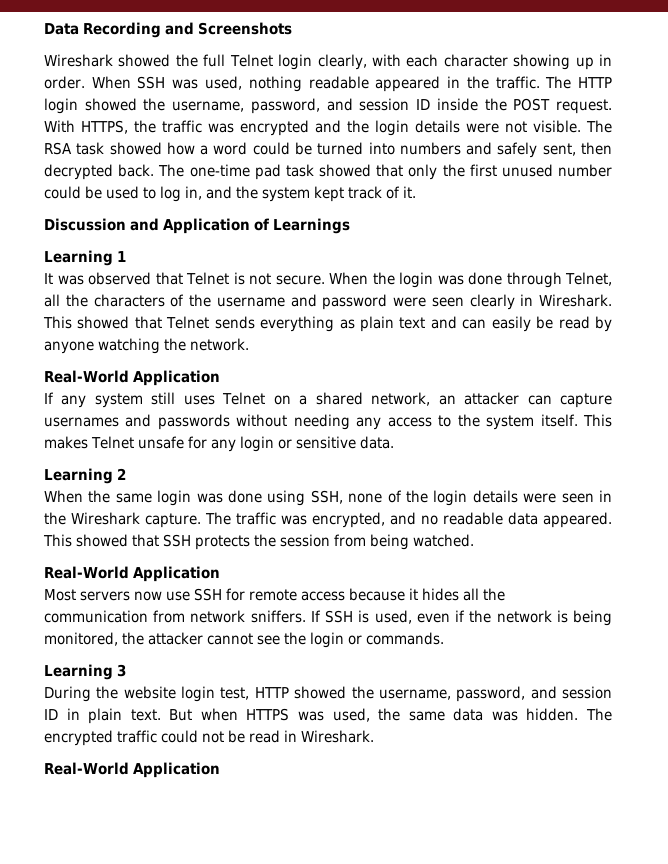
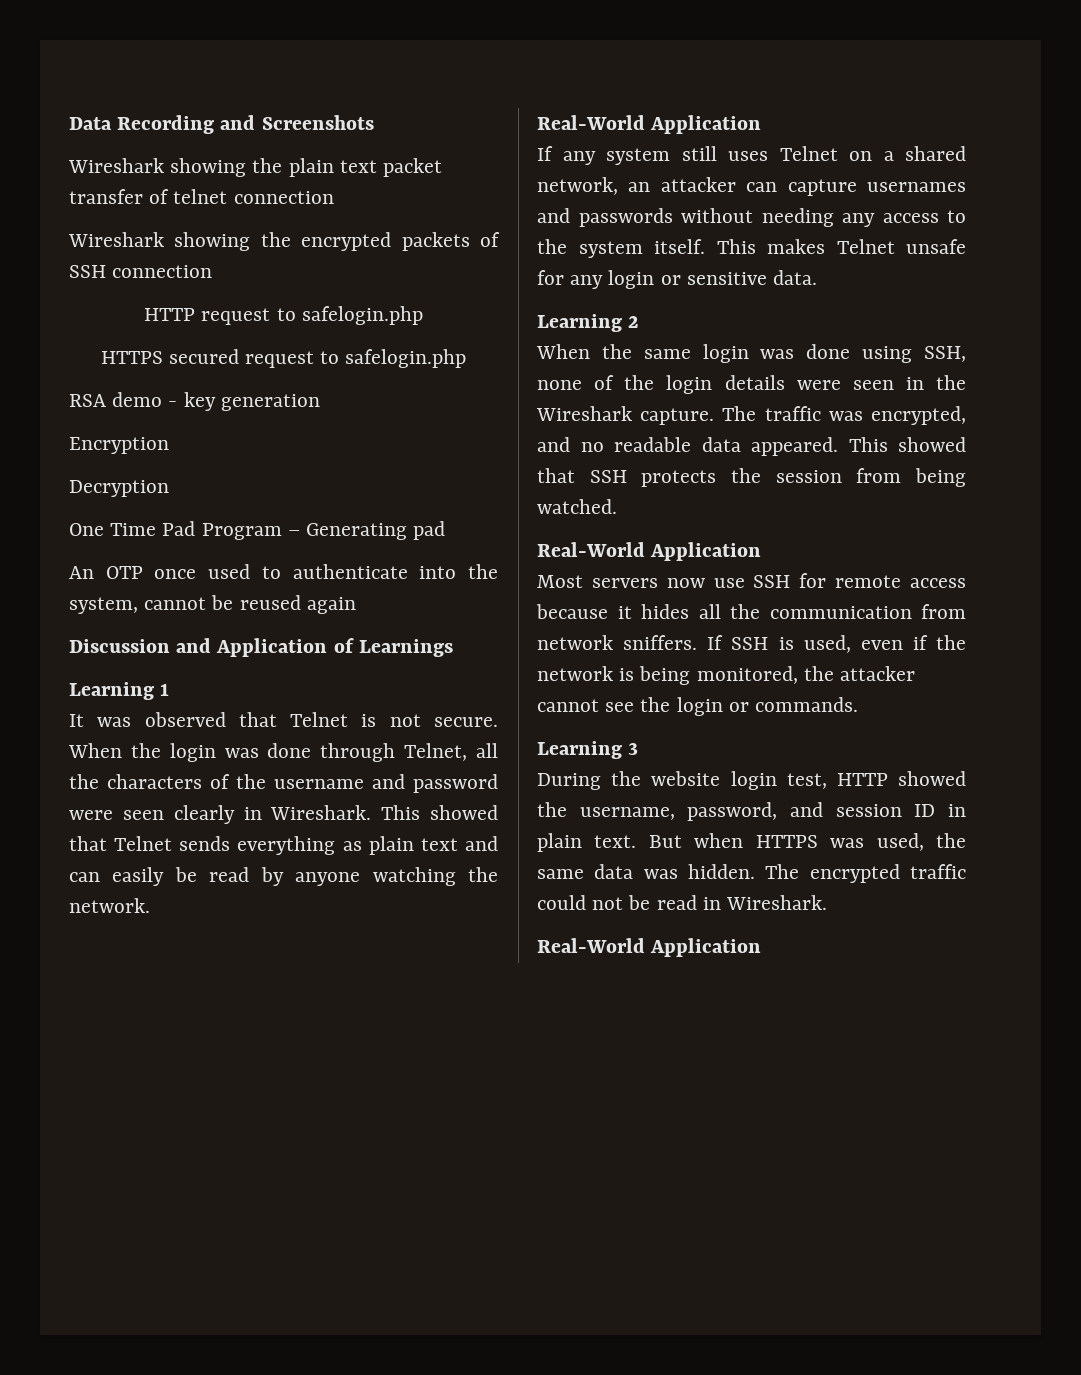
[118,54,612,70] [44,76,612,92] [44,98,613,114] [44,120,612,136] [44,142,612,158] [44,164,613,180] [44,186,416,202] showed the full Telnet login clearly, with each character showing up in order. When SSH was used, nothing readable appeared in the traffic. The HTTP login showed the username, password, and session ID inside the POST request. With HTTPS, the traffic was encrypted and the login details were not visible. The RSA task showed how a word could be turned into numbers and safely sent, then decrypted back. The one-time pad task showed that only the first unused number could be used to log in, and the system kept track of it. -> [170,158,443,177] [69,189,334,204] [68,232,500,251] [69,265,213,278] [144,306,423,325] [100,349,467,368] [69,392,320,411] [69,437,169,454] [69,480,169,497] [69,521,446,540] [69,564,498,579] [69,595,356,614] showing the plain text packet transfer of telnet connection // Wireshark showing the encrypted packets of SSH connection // HTTP request to safelogin.php // HTTPS secured request to safelogin.php // RSA demo - key generation // Encryption // Decryption // One Time Pad Program – Generating pad // An OTP once used to authenticate into the system, cannot be reused again

